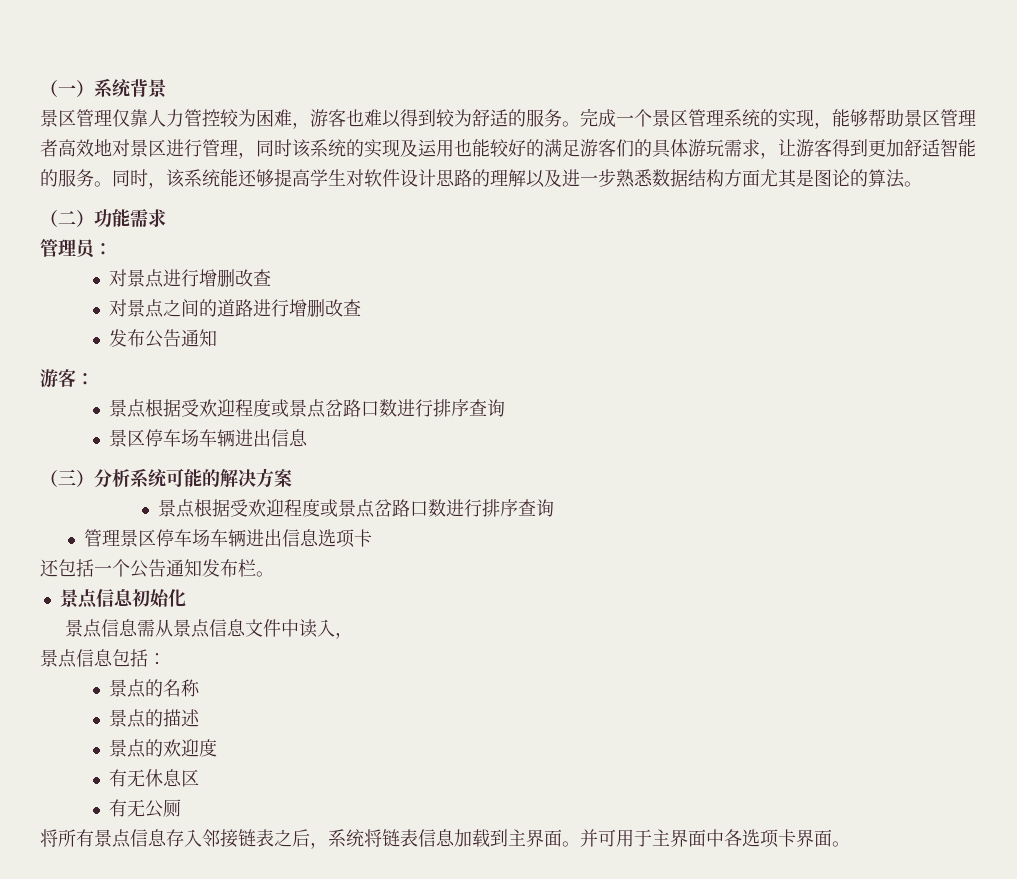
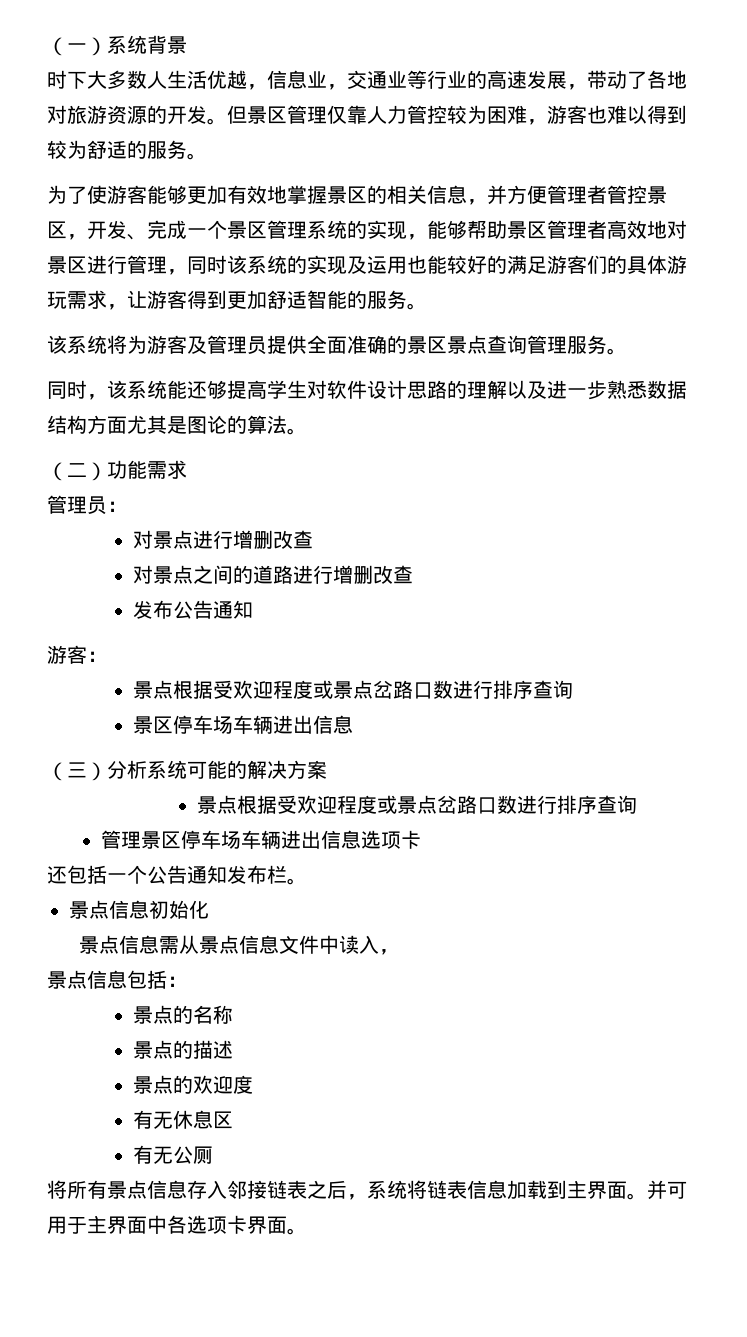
(167, 88) none -> [47,70,687,90] [47,105,247,125] 时下大多数人生活优越，信息业，交通业等行业的高速发展，带动了各地对旅游资源的开发。但
(580, 124) none -> [47,185,667,205] [47,220,147,240] // 为了使游客能够更加有效地掌握景区的相关信息，并方便管理者管控景区，开发、
(112, 184) none -> [47,335,627,355] // 该系统将为游客及管理员提供全面准确的景区景点查询管理服务。 //

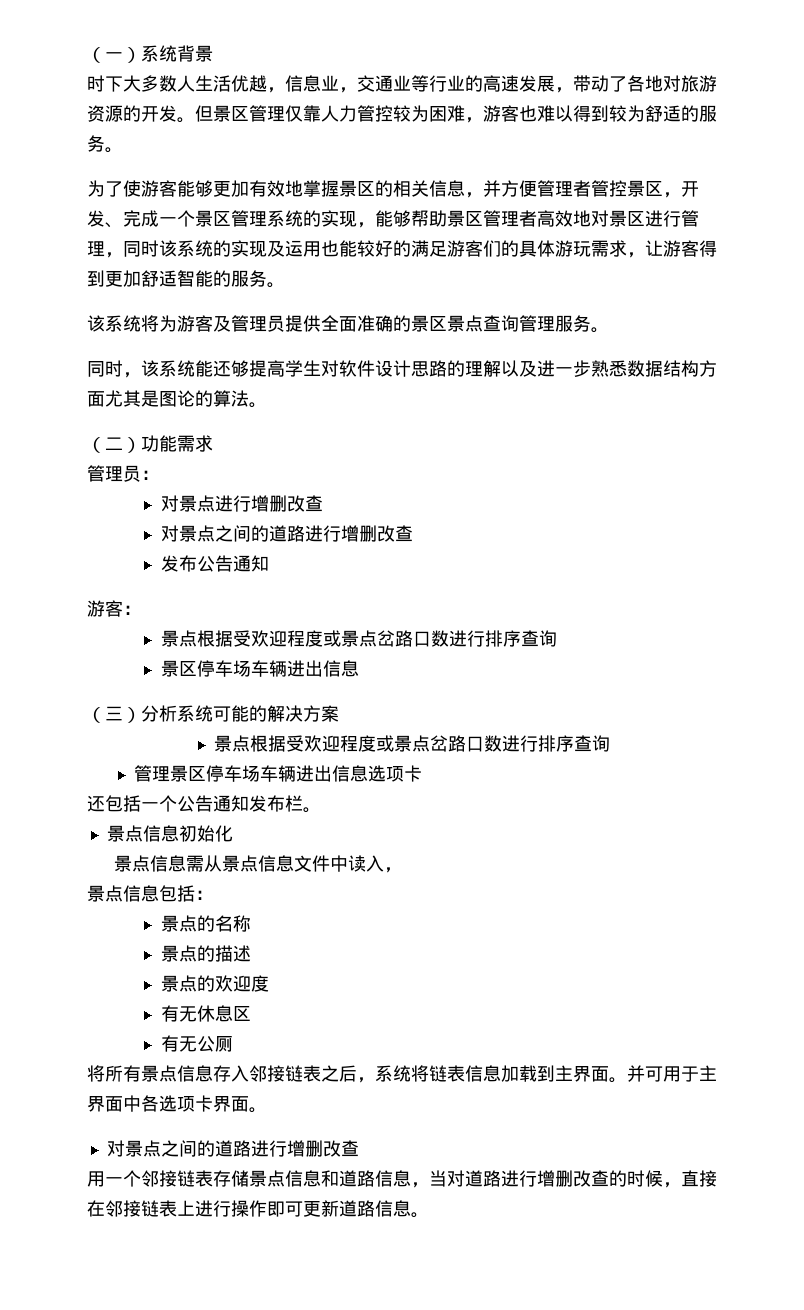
(307, 1231) none -> [106,1140,359,1157] [87,1170,717,1188] [87,1200,429,1218] // 对景点之间的道路进行增删改查 // 用一个邻接链表存储景点信息和道路信息，当对道路进行增删改查的时候，直接在邻接链表上进行操作即可更新道路信息。

